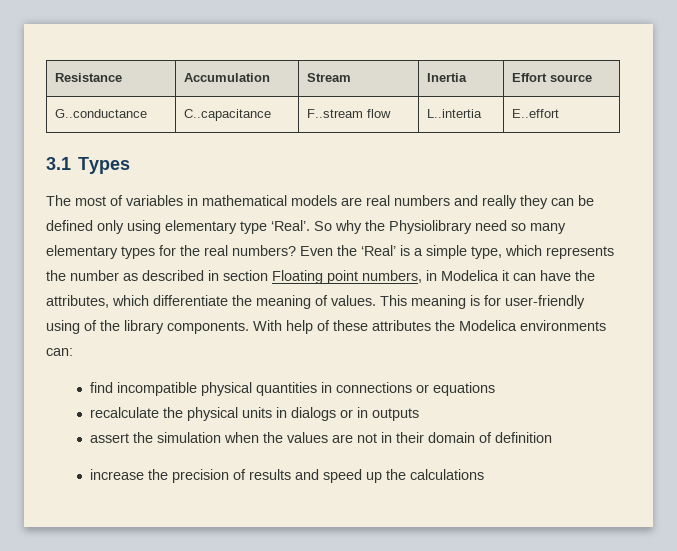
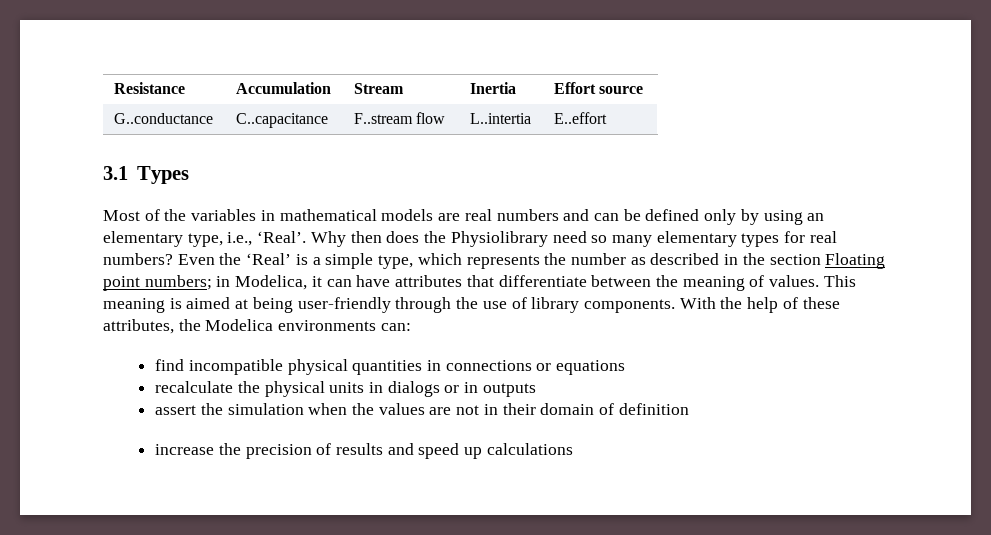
[46,195,123,206] The most of -> [103,209,187,221] Most of the
[482,195,548,209] really they -> (590, 215) none
[127,220,362,234] using elementary type ‘Real’. So why -> [740,209,825,225] [103,231,420,247] by using an elementary type, i.e., ‘Real’. Why then does
[180,245,200,256] the -> (806, 237) none
(219, 275) none -> [742,253,765,265] the
[362,270,595,283] [46,295,228,308] numbers, in Modelica it can have the attributes, which differentiate -> [144,275,652,290] numbers; in Modelica, it can have attributes that differentiate between
[484,295,585,309] [46,320,120,334] for user-friendly using of the -> [186,297,527,313] aimed at being user-friendly through the use of
(282, 325) none -> [720,297,743,309] the
[372,320,431,331] attributes -> [103,319,174,334] attributes,
[385,469,406,480] the -> (483, 453) none

